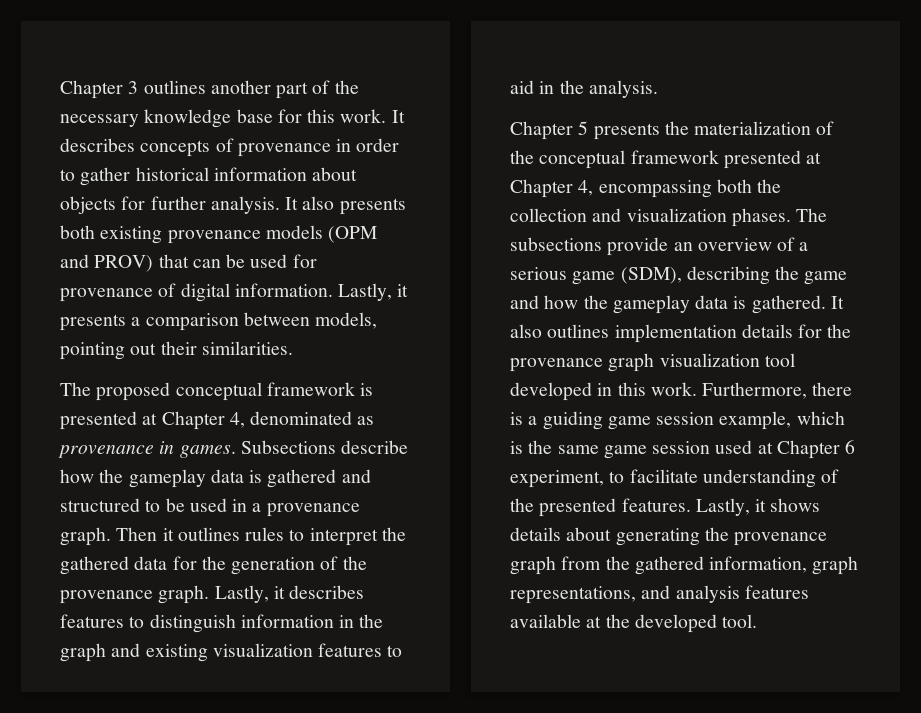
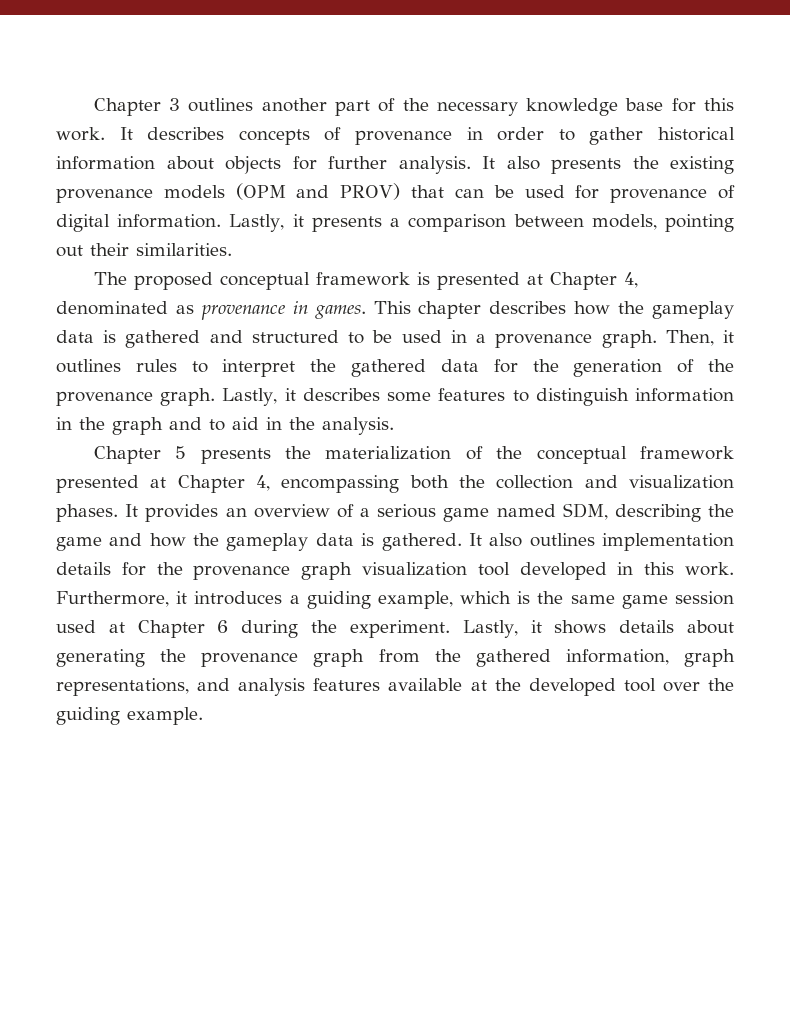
[60,225,95,239] both -> [632,156,659,169] the
[240,440,409,454] Subsections describe -> [373,301,567,319] This chapter describes
[116,527,158,541] Then -> [665,330,714,346] Then,
(365, 592) none -> [387,392,432,402] some
[145,643,383,662] existing visualization features -> (202, 423) none
[796,208,828,222] [510,237,669,256] The subsections provide -> [125,504,219,522] It provides
[620,267,682,284] (SDM), -> [496,503,608,520] named SDM,
[812,382,853,396] [510,411,715,430] there is a guiding game session -> [176,591,371,609] it introduces a guiding
[510,469,840,488] [510,498,691,517] experiment, to facilitate understanding of the presented features. -> [241,620,450,638] during the experiment.
[722,614,758,628] tool. -> [623,678,735,692] [56,707,203,725] tool over the guiding example.

